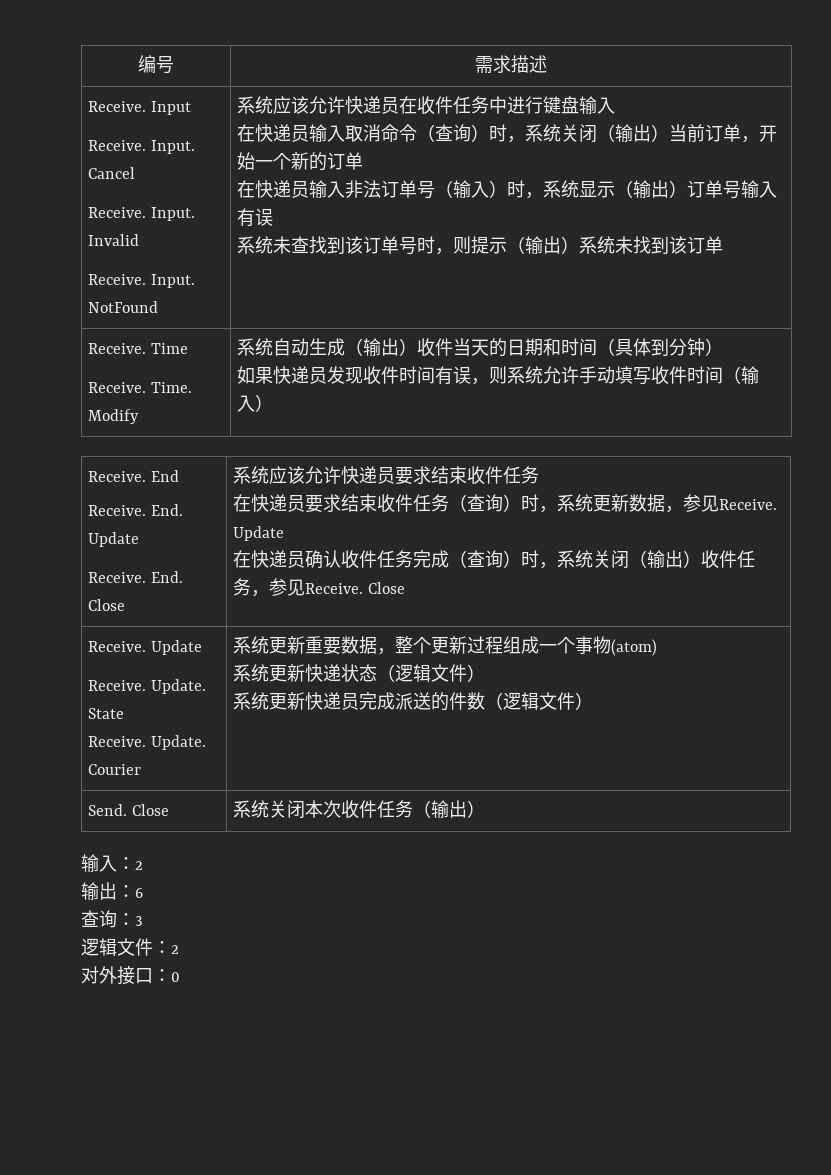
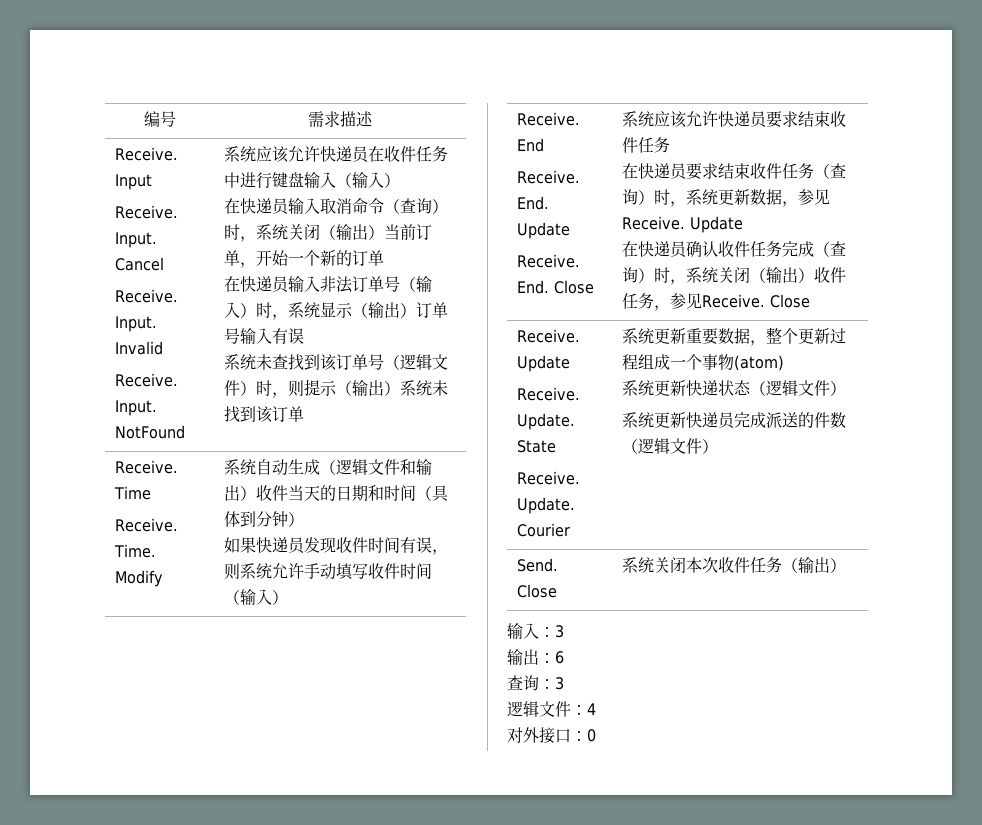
(616, 105) none -> [336,172,401,188] （输入）
(418, 246) none -> [384,354,449,370] [224,380,257,396] （逻辑文件）
(364, 347) none -> [336,459,417,475] 逻辑文件和
[135,861,143,870] 2 -> [555,625,564,638] 3
[171,945,179,954] 2 -> [587,703,596,715] 4

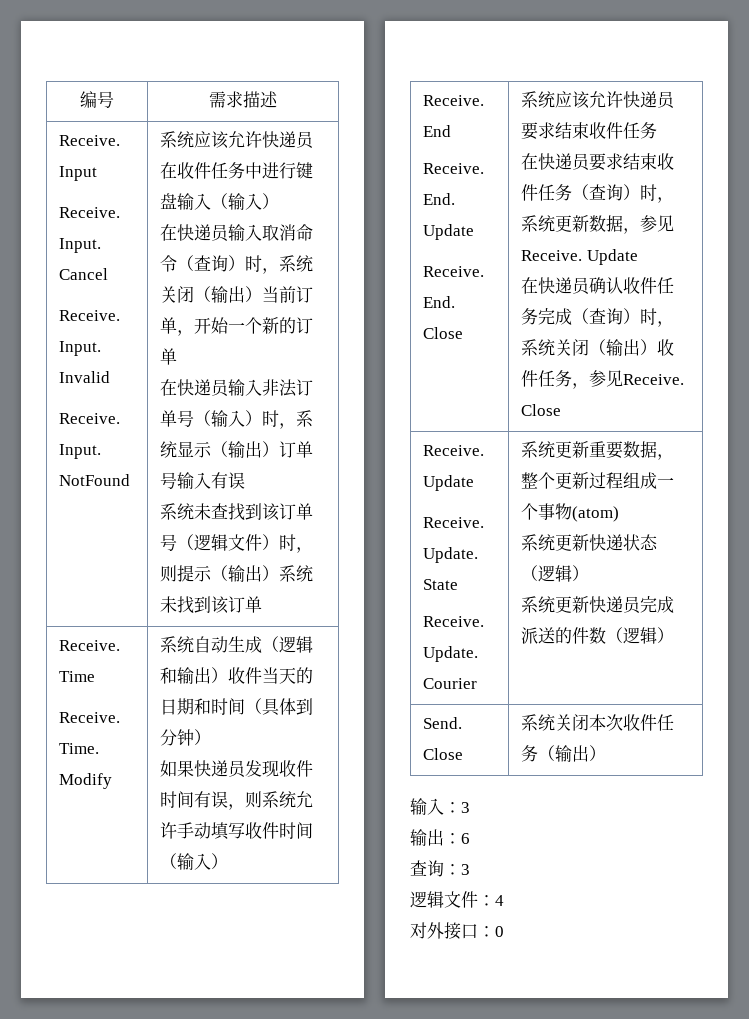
[368,459,401,475] 文件 -> (314, 644) none
[798,380,831,396] 文件 -> (573, 573) none
[670,438,703,454] 文件 -> (658, 635) none

